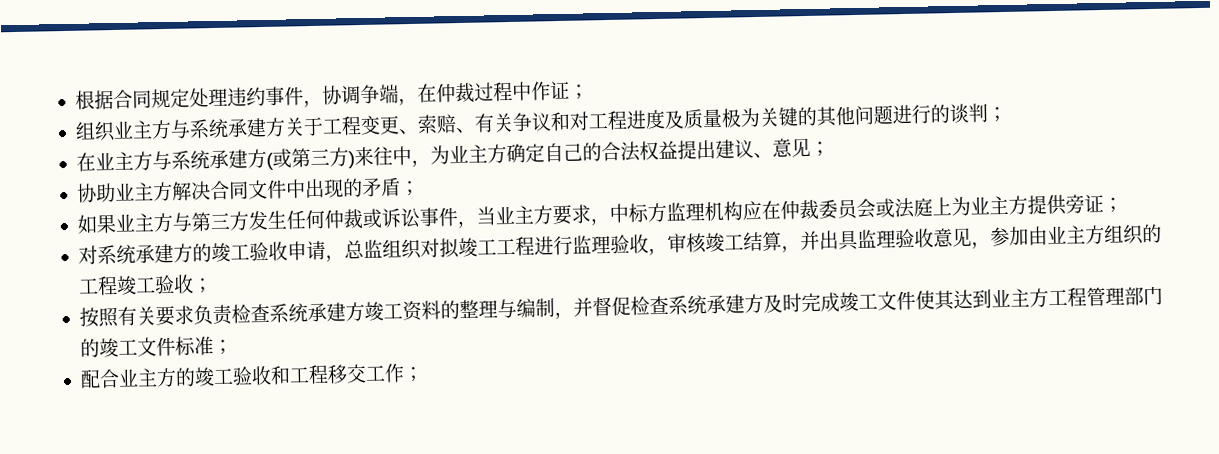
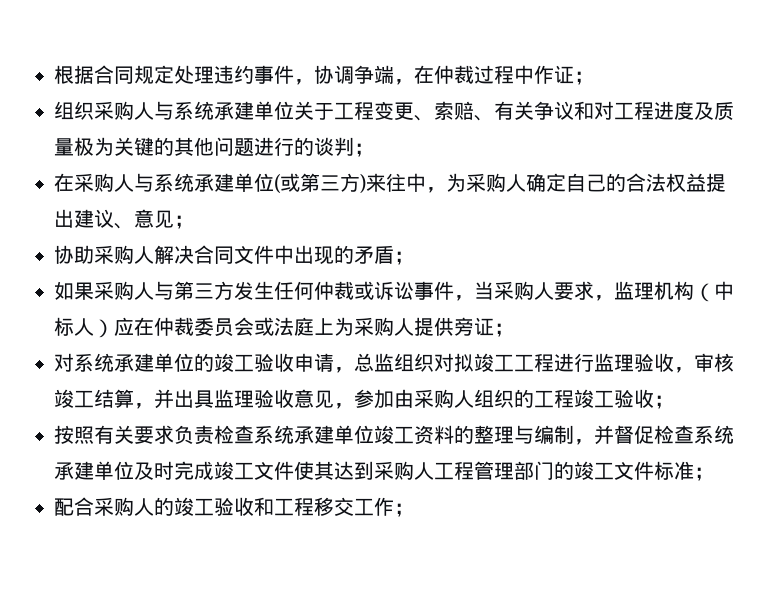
[112,117,286,140] 业主方与系统承建方 -> [94,101,294,120] 采购人与系统承建单位
[94,148,267,171] 业主方与系统承建方 -> [74,173,274,192] 采购人与系统承建单位
[448,144,507,164] 业主方 -> [466,173,526,192] 采购人
[114,181,173,202] 业主方 -> [94,245,154,264] 采购人
[114,212,174,233] 业主方 -> [94,281,154,300] 采购人
[494,201,743,226] 业主方要求，中标方监理机构 -> [494,281,734,302] [54,317,114,338] 采购人要求，监理机构（中标人）
[969,195,1028,215] 业主方 -> [354,317,414,336] 采购人
[172,243,193,263] 方 -> [154,353,194,372] 单位
[1046,224,1105,245] 业主方 -> [414,389,474,408] 采购人
[344,301,365,322] 方 -> [334,425,374,444] 单位
[743,293,764,314] 方 -> [94,461,134,480] 单位
[990,288,1049,308] 业主方 -> [374,461,434,480] 采购人
[117,367,177,388] 业主方 -> [94,497,154,516] 采购人

